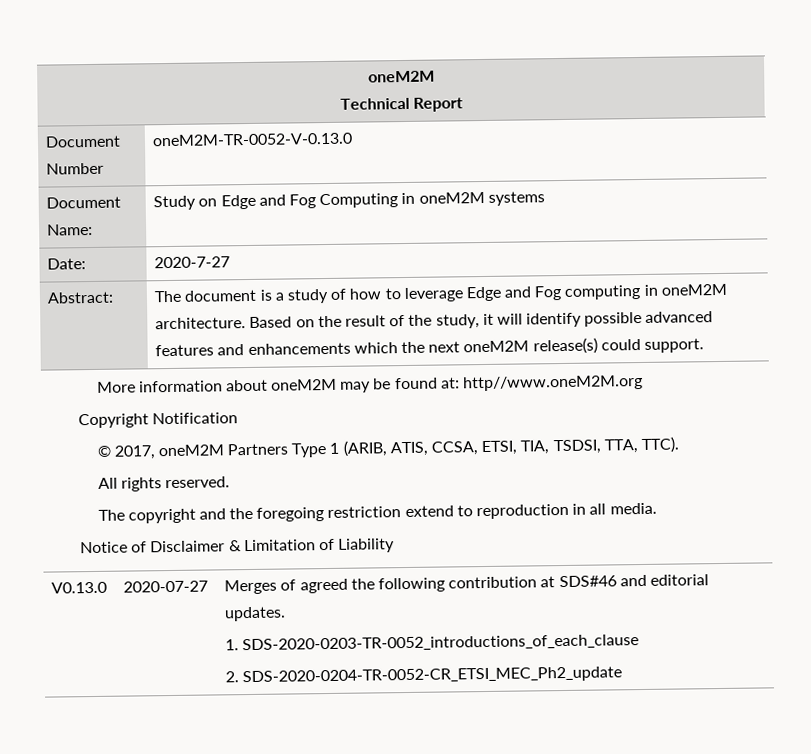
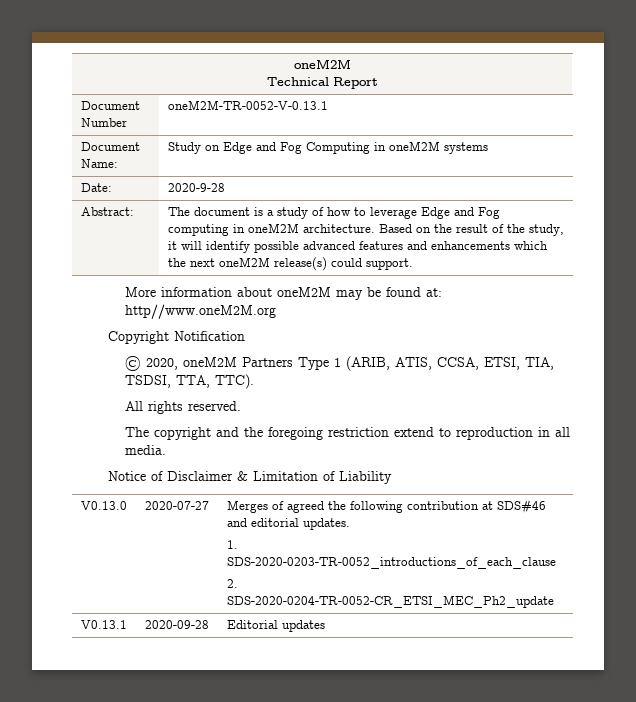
[152,132,354,147] oneM2M-TR-0052-V-0.13.0 -> [167,100,328,110] oneM2M-TR-0052-V-0.13.1
[154,256,231,269] 2020-7-27 -> [167,183,225,192] 2020-9-28
[113,445,156,460] 2017, -> [146,358,179,370] 2020,
(623, 676) none -> [80,620,127,629] [144,620,209,629] [226,620,325,632] // V0.13.1 | 2020-09-28 | Editorial updates

